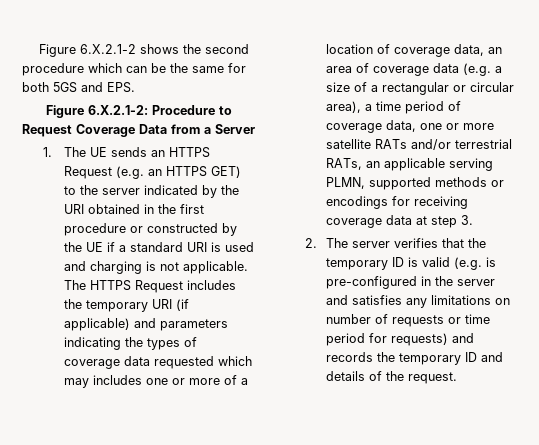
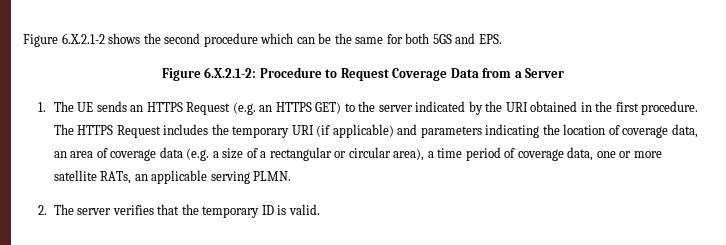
[63,223,237,236] [63,242,254,252] [63,261,248,274] procedure or constructed by the UE if a standard URI is used and charging is not applicable. -> [641,101,699,115] procedure.
[146,337,197,350] [63,356,252,369] [63,375,248,388] types of coverage data requested which may includes one or more of a -> (560, 129) none
[374,139,512,150] RATs and/or terrestrial -> (97, 175) none
[325,177,504,190] [325,196,468,209] [325,215,473,228] PLMN, supported methods or encodings for receiving coverage data at step 3. -> [253,171,292,181] PLMN.
[421,257,496,270] [325,276,495,289] [325,295,510,308] [325,314,490,327] [325,333,474,346] [325,352,503,365] [325,371,457,384] valid (e.g. is pre-configured in the server and satisfies any limitations on number of requests or time period for requests) and records the temporary ID and details of the request. -> [288,204,320,215] valid.

